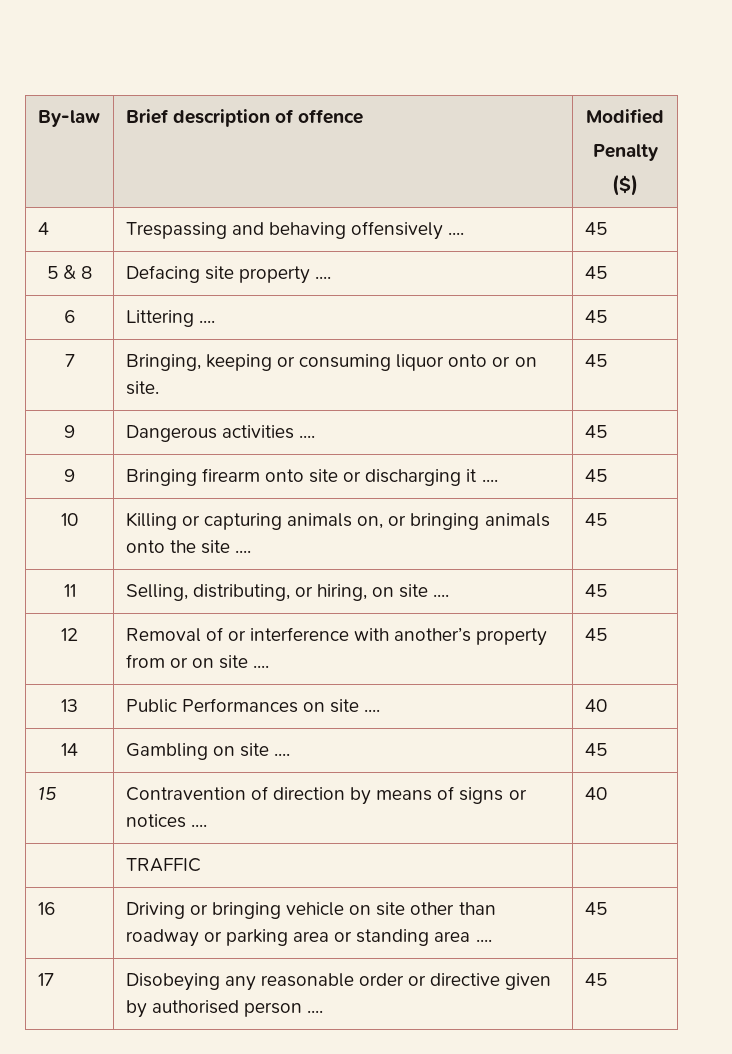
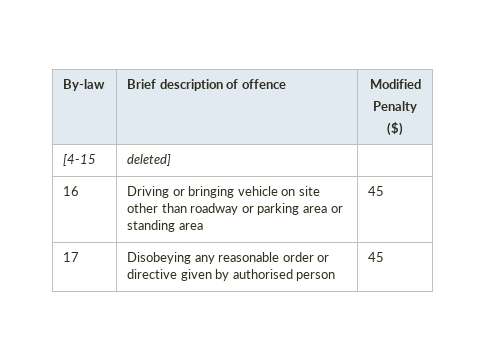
[37,222,49,235] [125,221,465,240] [584,222,607,235] [46,265,93,279] [125,265,331,284] [584,266,607,279] [64,310,75,323] [125,310,215,327] [584,310,607,323] [64,354,75,367] [125,354,537,371] [125,381,159,395] [584,354,607,367] [64,425,75,438] [125,425,315,442] [584,425,607,438] [64,469,75,482] [125,468,498,486] [584,469,607,482] [61,513,78,526] [125,512,550,530] [125,540,251,554] [584,513,607,526] [63,584,76,597] [125,584,450,601] [584,584,607,597] [61,628,78,641] [125,627,548,646] [125,654,270,669] [584,628,607,641] [61,699,78,712] [125,698,381,713] [584,699,607,712] [61,743,78,756] [125,743,290,760] [584,743,607,756] [37,787,56,800] [125,786,527,805] [125,814,207,828] [584,787,607,800] [125,858,201,872] 4 | Trespassing and behaving offensively .... | 45 // 5 & 8 | Defacing site property .... | 45 // 6 | Littering .... | 45 // 7 | Bringing, keeping or consuming liquor onto or on site. | 45 // 9 | Dangerous activities .... | 45 // 9 | Bringing firearm onto site or discharging it .... | 45 // 10 | Killing or capturing animals on, or bringing animals onto the site .... | 45 // 11 | Selling, distributing, or hiring, on site .... | 45 // 12 | Removal of or interference with another’s property from or on site .... | 45 // 13 | Public Performances on site .... | 40 // 14 | Gambling on site .... | 45 // 15 | Contravention of direction by means of signs or notices .... | 40 // | TRAFFIC -> [63,154,97,166] [127,154,172,166] [4-15 | deleted]
[475,939,492,942] .... -> (203, 226) none
[306,1010,323,1013] .... -> (336, 276) none

